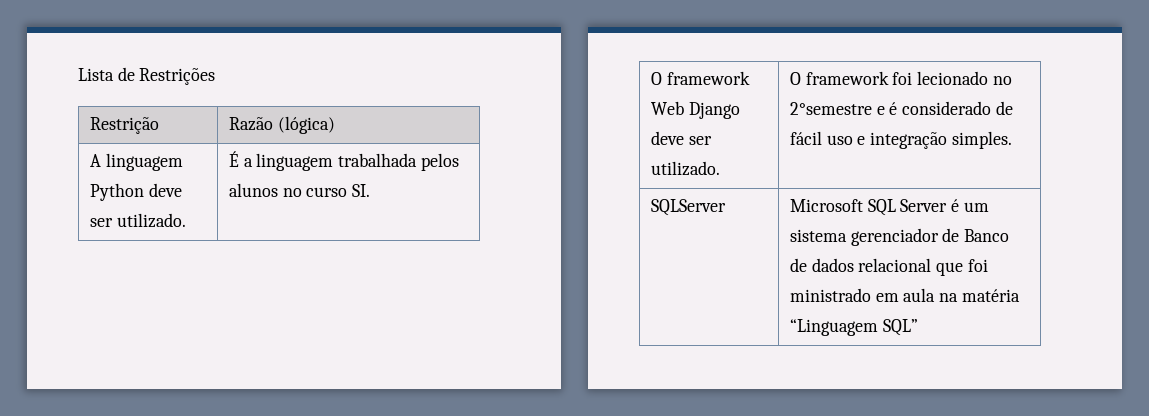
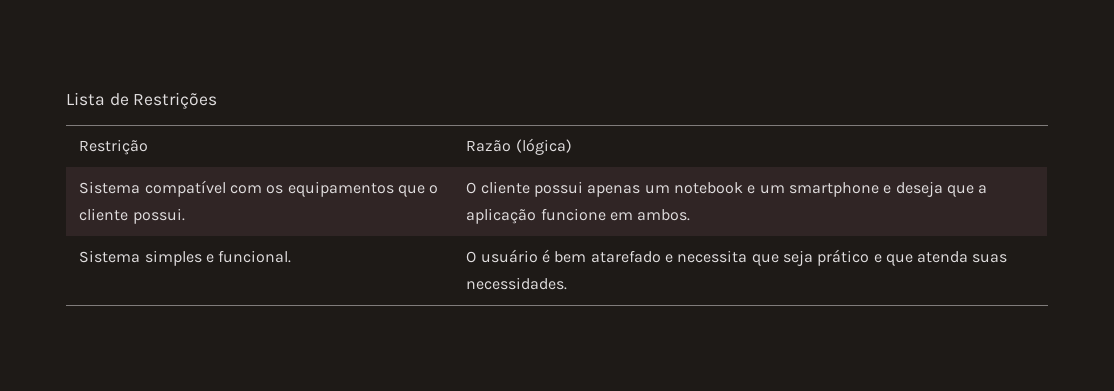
[89,153,183,171] [89,183,182,201] [89,213,186,228] [228,151,459,171] [228,183,370,197] [650,71,750,85] [650,101,740,119] [650,131,712,145] [650,161,720,176] [789,71,1012,85] [789,101,1013,115] [789,131,1012,149] [650,199,726,216] [789,199,989,216] [789,228,1009,246] [789,258,988,276] [789,288,1020,302] [789,319,918,336] A linguagem Python deve ser utilizado. | É a linguagem trabalhada pelos alunos no curso SI. // O framework Web Django deve ser utilizado. | O framework foi lecionado no 2°semestre e é considerado de fácil uso e integração simples. // SQLServer | Microsoft SQL Server é um sistema gerenciador de Banco de dados relacional que foi ministrado em aula na matéria “Linguagem SQL” -> [79,180,439,197] [79,208,185,224] [466,181,988,197] [466,208,691,224] [79,250,292,266] [466,249,1008,266] [466,277,568,290] Sistema compatível com os equipamentos que o cliente possui. | O cliente possui apenas um notebook e um smartphone e deseja que a aplicação funcione em ambos. // Sistema simples e funcional. | O usuário é bem atarefado e necessita que seja prático e que atenda suas necessidades.

